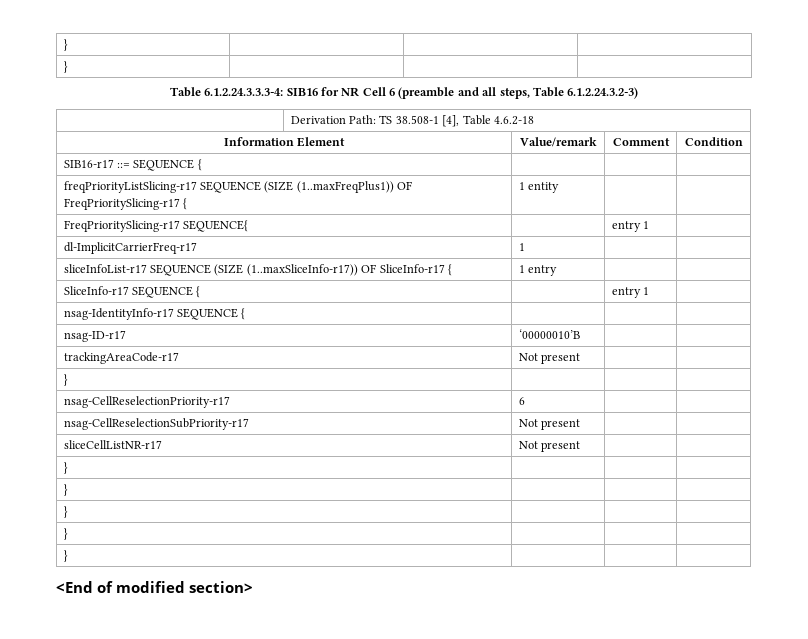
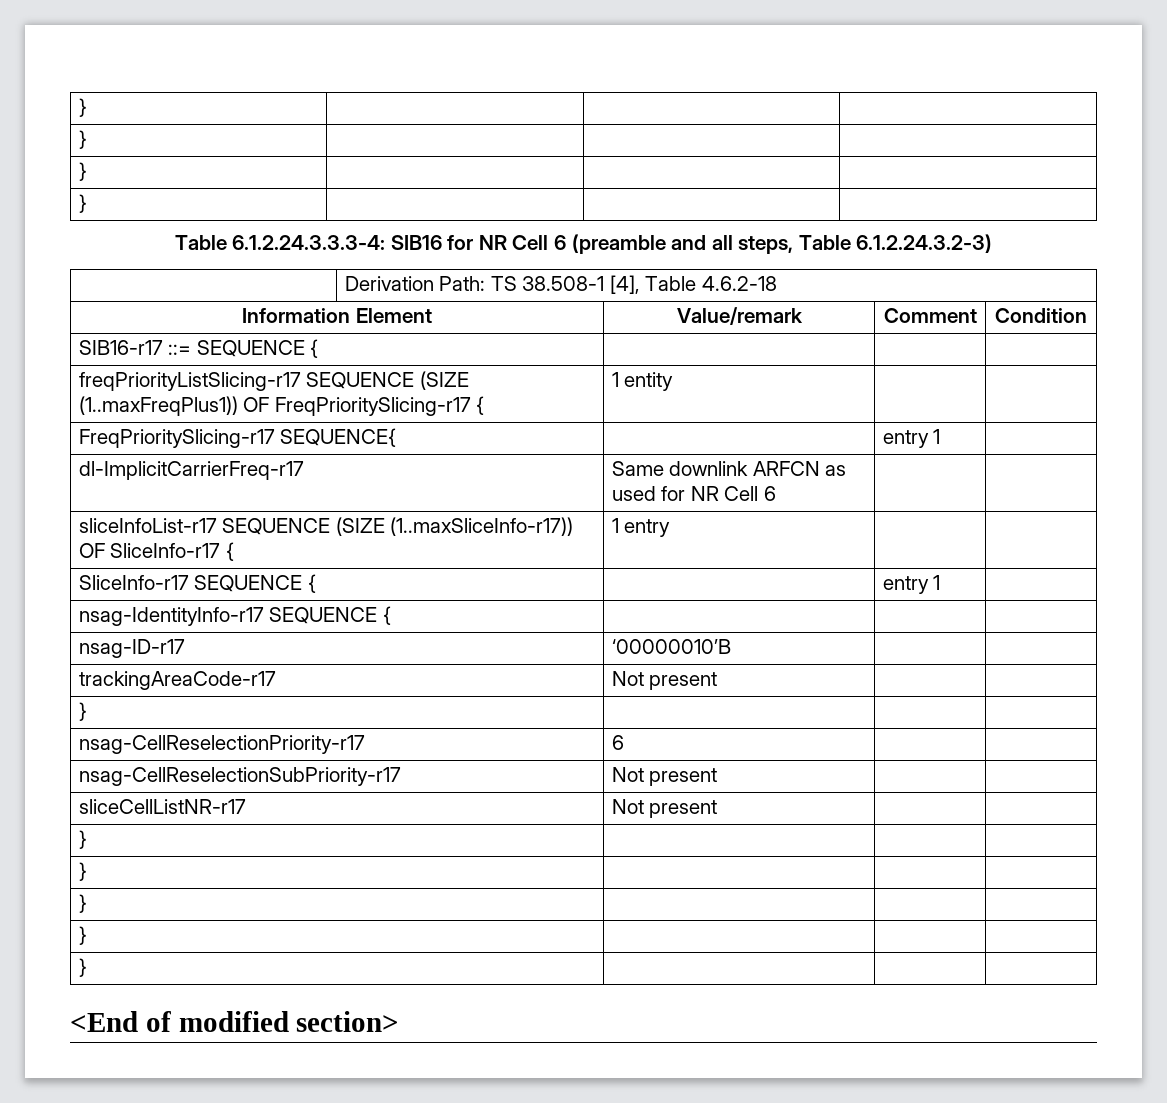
[63,39,68,51] [63,61,68,73] } | | | // } | | | -> [78,98,87,117] [78,130,87,149] [78,162,87,181] [78,194,87,213] } | | | // } | | | // } | | | // } | | |
[518,243,525,251] 1 -> [611,461,847,476] [611,486,776,501] Same downlink ARFCN as used for NR Cell 6

